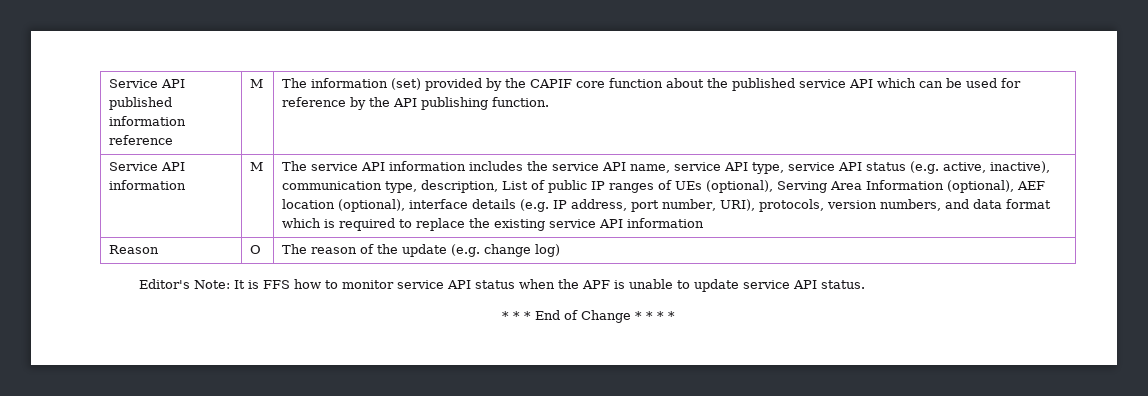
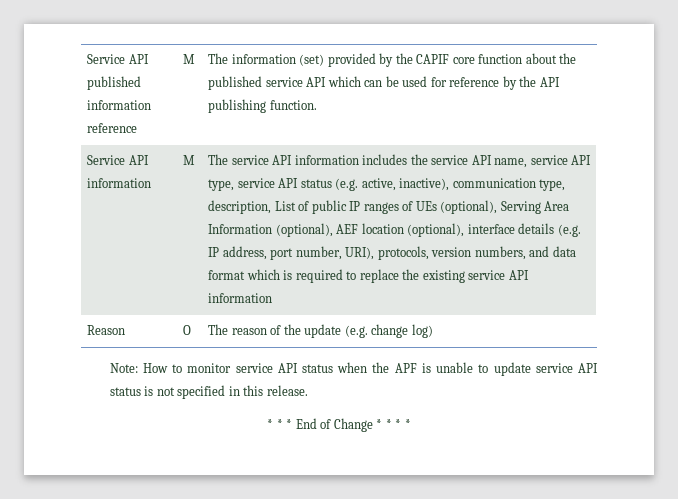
[138,279,321,289] Editor's Note: It is FFS how -> [109,363,168,373] Note: How
[820,280,865,289] status. -> [109,385,308,399] status is not specified in this release.

